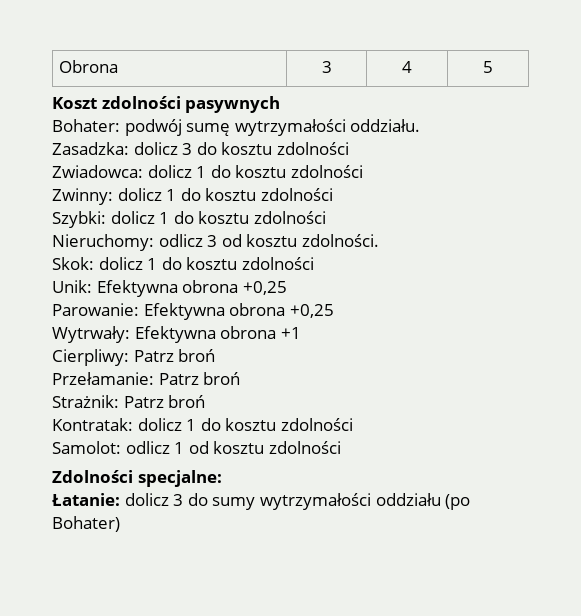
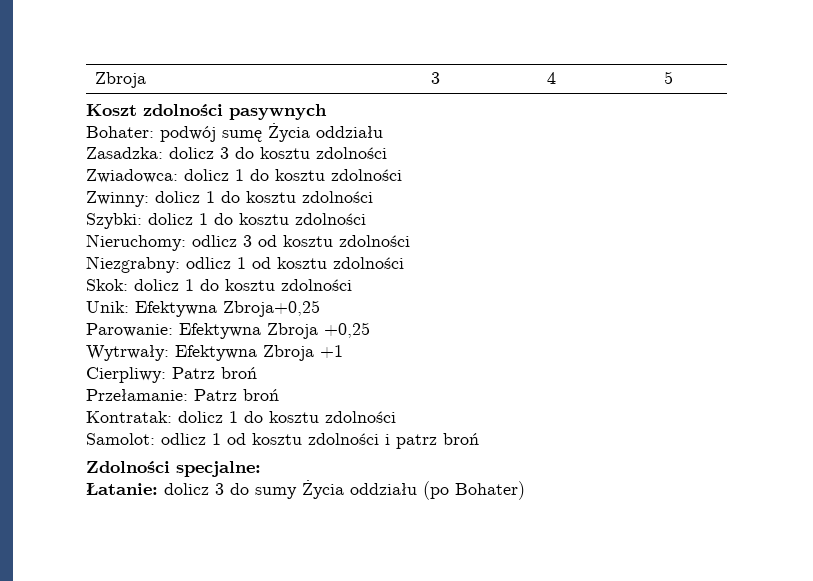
[59,60,119,73] Obrona -> [94,72,146,88] Zbroja
[234,119,421,136] wytrzymałości oddziału. -> [268,123,383,142] Życia oddziału
[301,234,379,247] zdolności. -> [339,235,410,247] [86,256,404,273] zdolności // Niezgrabny: odlicz 1 od kosztu zdolności
[182,280,287,295] obrona +0,25 -> [223,300,320,317] Zbroja+0,25
[229,303,286,316] obrona -> [267,323,318,339] Zbroja
[220,326,277,339] obrona -> [263,345,314,361] Zbroja
[52,395,206,408] // Strażnik: Patrz broń -> (279, 395) none
(341, 447) none -> [385,433,479,449] i patrz broń
[259,493,371,510] wytrzymałości -> [302,480,344,499] Życia

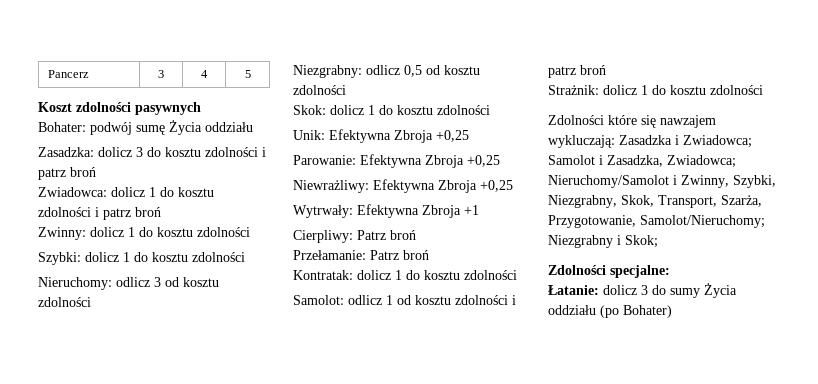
[94,72,146,88] Zbroja -> [47,70,89,78] Pancerz
(387, 153) none -> [262,147,266,157] [38,167,96,180] i patrz broń
(402, 175) none -> [95,207,161,220] i patrz broń
[237,257,246,269] 1 -> [404,65,422,77] 0,5
[223,300,320,317] Zbroja+0,25 -> [394,130,469,143] Zbroja +0,25
(370, 330) none -> [293,179,513,193] // Niewrażliwy: Efektywna Zbroja +0,25
(479, 439) none -> [548,85,763,95] [548,115,716,128] [548,135,752,148] [548,155,736,168] [548,175,776,188] [548,195,762,208] [548,215,765,228] [548,235,658,248] // Strażnik: dolicz 1 do kosztu zdolności // Zdolności które się nawzajem wykluczają: Zasadzka i Zwiadowca; Samolot i Zasadzka, Zwiadowca; Nieruchomy/Samolot i Zwinny, Szybki, Niezgrabny, Skok, Transport, Szarża, Przygotowanie, Samolot/Nieruchomy; Niezgrabny i Skok;

